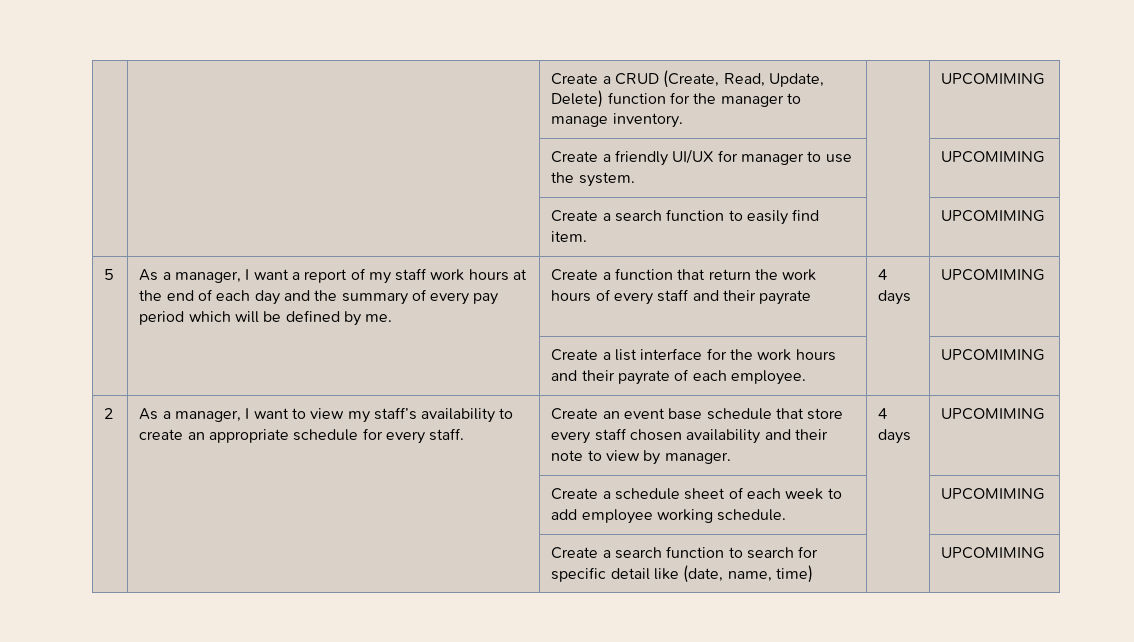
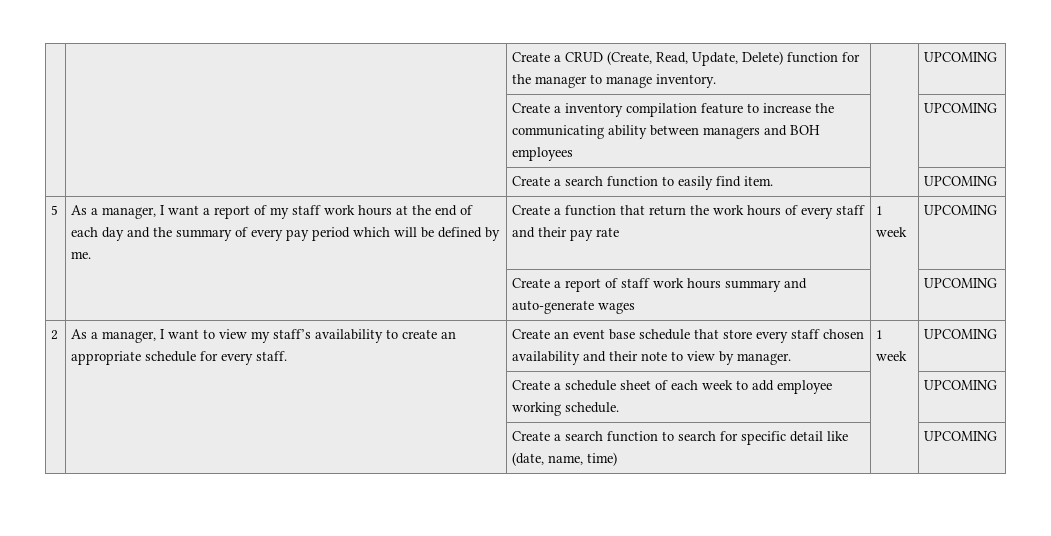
[941,73,1046,85] [551,149,852,166] [551,172,635,187] [941,151,1046,163] UPCOMIMING // | | Create a friendly UI/UX for manager to use the system. | | UPCOMIMING -> [924,52,998,62] [512,103,835,117] [512,125,821,139] [512,147,574,161] [924,103,998,113] UPCOMING // | | Create a inventory compilation feature to increase the communicating ability between managers and BOH employees | | UPCOMING
[941,210,1046,222] UPCOMIMING -> [924,176,998,186] UPCOMING
[759,290,812,305] [878,269,888,280] [878,290,912,305] [941,269,1046,281] [551,348,836,361] [551,369,806,385] [941,349,1046,361] payrate | 4 days | UPCOMIMING // | | Create a list interface for the work hours and their payrate of each employee. | | UPCOMIMING -> [570,227,620,241] [876,206,884,215] [876,227,908,237] [924,205,998,215] [512,278,808,292] [512,300,636,314] [924,278,998,288] pay rate | 1 week | UPCOMING // | | Create a report of staff work hours summary and auto-generate wages | | UPCOMING
[878,408,888,419] [878,429,912,444] [941,408,1046,420] 4 days | UPCOMIMING -> [876,330,884,339] [876,351,908,361] [924,329,998,339] 1 week | UPCOMING
[941,488,1046,500] UPCOMIMING -> [924,380,998,390] UPCOMING
[941,547,1046,559] UPCOMIMING -> [924,431,998,441] UPCOMING

